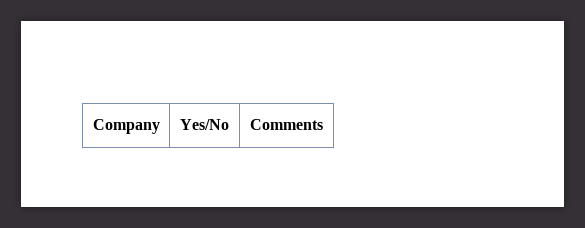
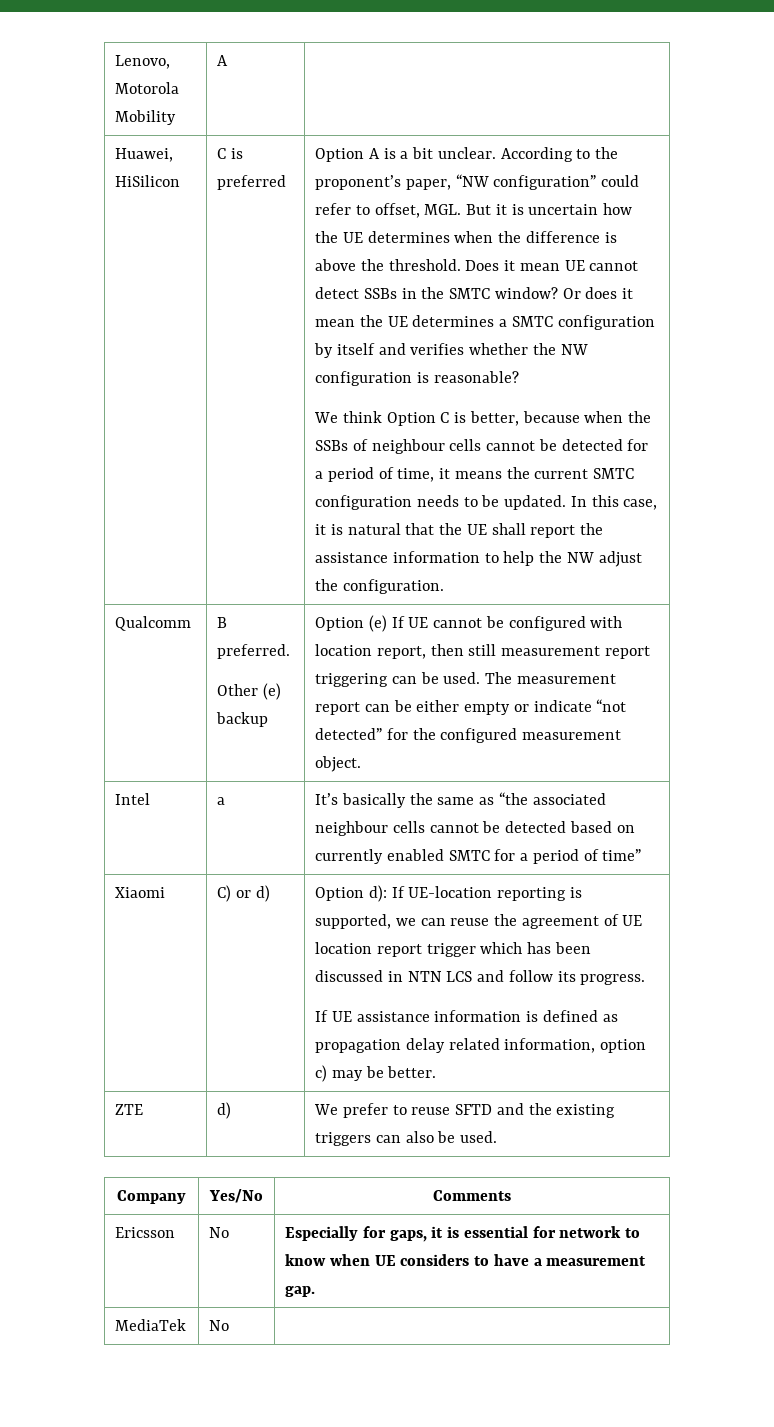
[92,119,160,134] [180,119,229,130] [250,119,323,130] Company | Yes/No | Comments -> [115,55,171,69] [115,82,180,94] [115,110,177,125] [217,55,229,66] [115,148,174,162] [115,175,181,187] [217,148,243,159] [217,175,287,190] [315,147,619,162] [315,174,640,190] [315,203,633,218] [315,231,617,243] [315,259,639,271] [315,287,634,299] [315,315,655,330] [314,343,588,358] [315,371,519,386] [314,411,652,426] [315,439,649,454] [315,467,635,482] [315,495,658,510] [315,523,604,538] [315,551,642,567] [315,579,444,594] [115,616,192,631] [217,617,228,628] [217,644,291,659] [217,683,281,700] [216,712,269,727] [315,615,623,632] [315,644,650,659] [315,672,616,687] [315,699,627,715] [315,728,622,743] [315,756,362,772] [115,793,151,805] [217,797,226,805] [315,792,606,808] [315,821,635,836] [315,849,642,864] [115,887,166,898] [217,885,270,902] [315,885,582,902] [315,914,643,929] [315,942,591,957] [315,970,646,985] [315,1010,618,1022] [315,1038,647,1053] [315,1065,437,1082] [115,1104,144,1115] [217,1102,232,1119] [314,1103,616,1118] [315,1131,498,1146] [117,1190,186,1204] [209,1189,263,1203] [433,1190,511,1201] [115,1227,176,1238] [209,1227,230,1238] [285,1226,641,1242] [285,1254,647,1266] [285,1286,316,1297] [115,1319,187,1331] [209,1320,230,1331] Lenovo, Motorola Mobility | A | // Huawei, HiSilicon | C is preferred | Option A is a bit unclear. According to the proponent’s paper, “NW configuration” could refer to offset, MGL. But it is uncertain how the UE determines when the difference is above the threshold. Does it mean UE cannot detect SSBs in the SMTC window? Or does it mean the UE determines a SMTC configuration by itself and verifies whether the NW configuration is reasonable? // We think Option C is better, because when the SSBs of neighbour cells cannot be detected for a period of time, it means the current SMTC configuration needs to be updated. In this case, it is natural that the UE shall report the assistance information to help the NW adjust the configuration. // Qualcomm | B preferred. // Other (e) backup | Option (e) If UE cannot be configured with location report, then still measurement report triggering can be used. The measurement report can be either empty or indicate “not detected” for the configured measurement object. // Intel | a | It’s basically the same as “the associated neighbour cells cannot be detected based on currently enabled SMTC for a period of time” // Xiaomi | C) or d) | Option d): If UE-location reporting is supported, we can reuse the agreement of UE location report trigger which has been discussed in NTN LCS and follow its progress. // If UE assistance information is defined as propagation delay related information, option c) may be better. // ZTE | d) | We prefer to reuse SFTD and the existing triggers can also be used. // Company | Yes/No | Comments // Ericsson | No | Especially for gaps, it is essential for network to know when UE considers to have a measurement gap. // MediaTek | No |

